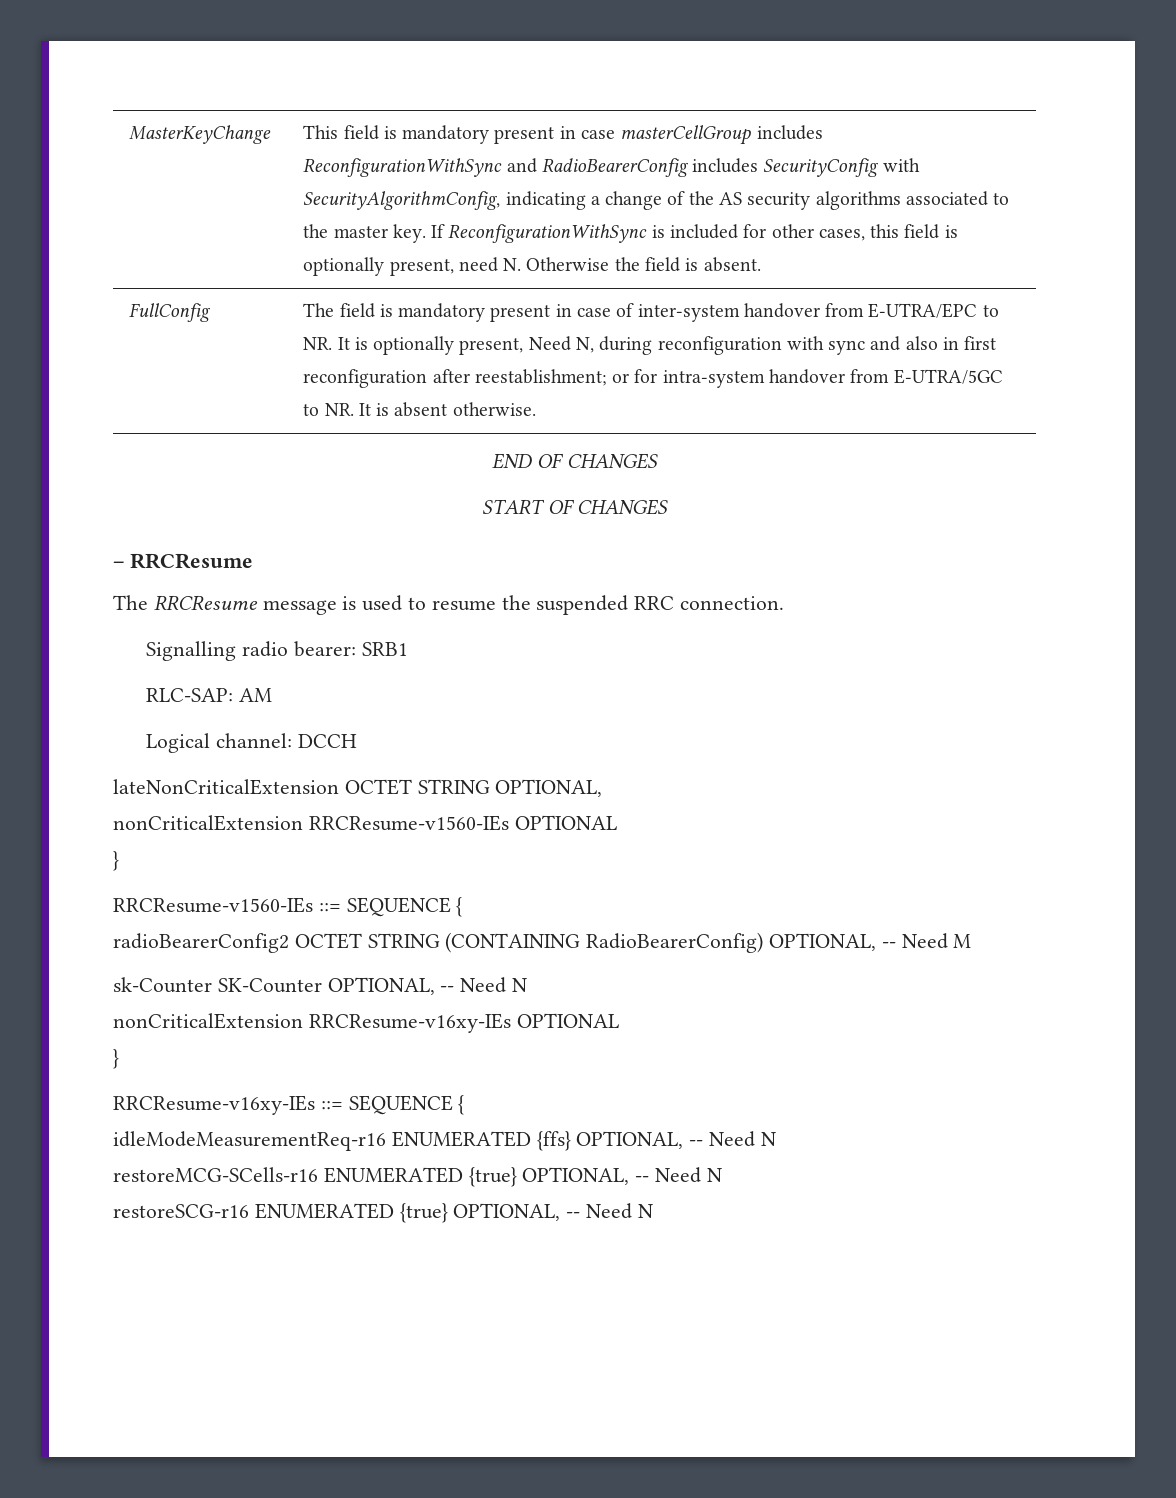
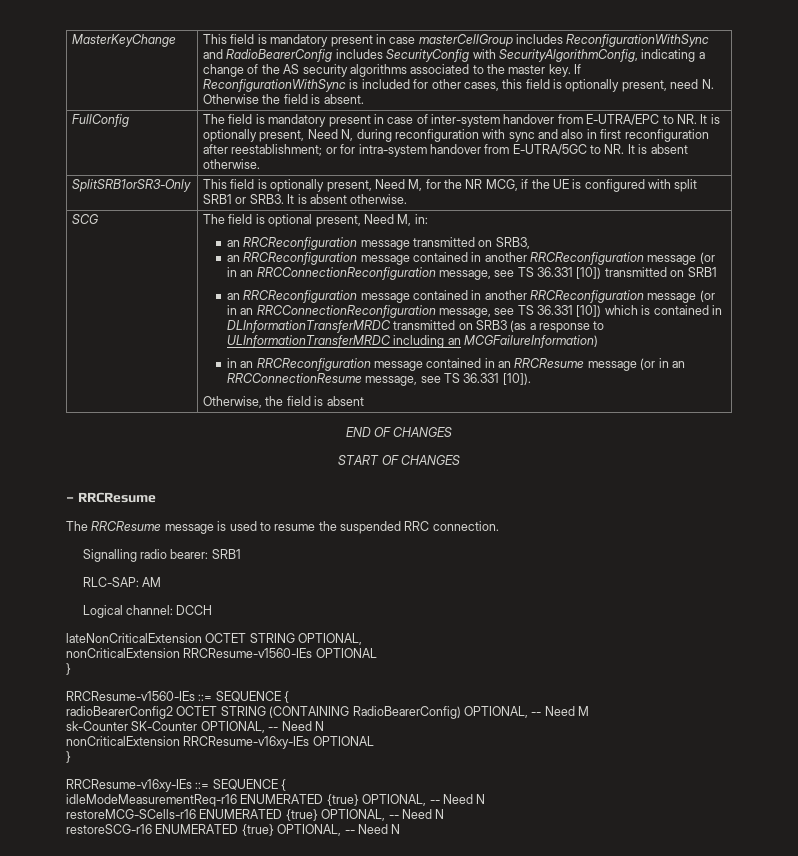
(536, 409) none -> [72,179,192,192] [203,179,698,192] [203,194,408,204] [72,214,99,224] [203,214,428,227] [226,237,530,250] [226,252,715,265] [226,267,717,280] [226,290,715,303] [226,305,722,318] [226,320,605,333] [226,335,598,348] [226,358,685,371] [226,373,531,386] [203,396,364,408] // SplitSRB1orSR3-Only | This field is optionally present, Need M, for the NR MCG, if the UE is configured with split SRB1 or SRB3. It is absent otherwise. // SCG | The field is optional present, Need M, in: // an RRCReconfiguration message transmitted on SRB3, // an RRCReconfiguration message contained in another RRCReconfiguration message (or in an RRCConnectionReconfiguration message, see TS 36.331 [10]) transmitted on SRB1 // an RRCReconfiguration message contained in another RRCReconfiguration message (or in an RRCConnectionReconfiguration message, see TS 36.331 [10]) which is contained in DLInformationTransferMRDC transmitted on SRB3 (as a response to ULInformationTransferMRDC including an MCGFailureInformation) // in an RRCReconfiguration message contained in an RRCResume message (or in an RRCConnectionResume message, see TS 36.331 [10]). // Otherwise, the field is absent
[536,1131,571,1151] {ffs} -> [326,794,359,806] {true}

